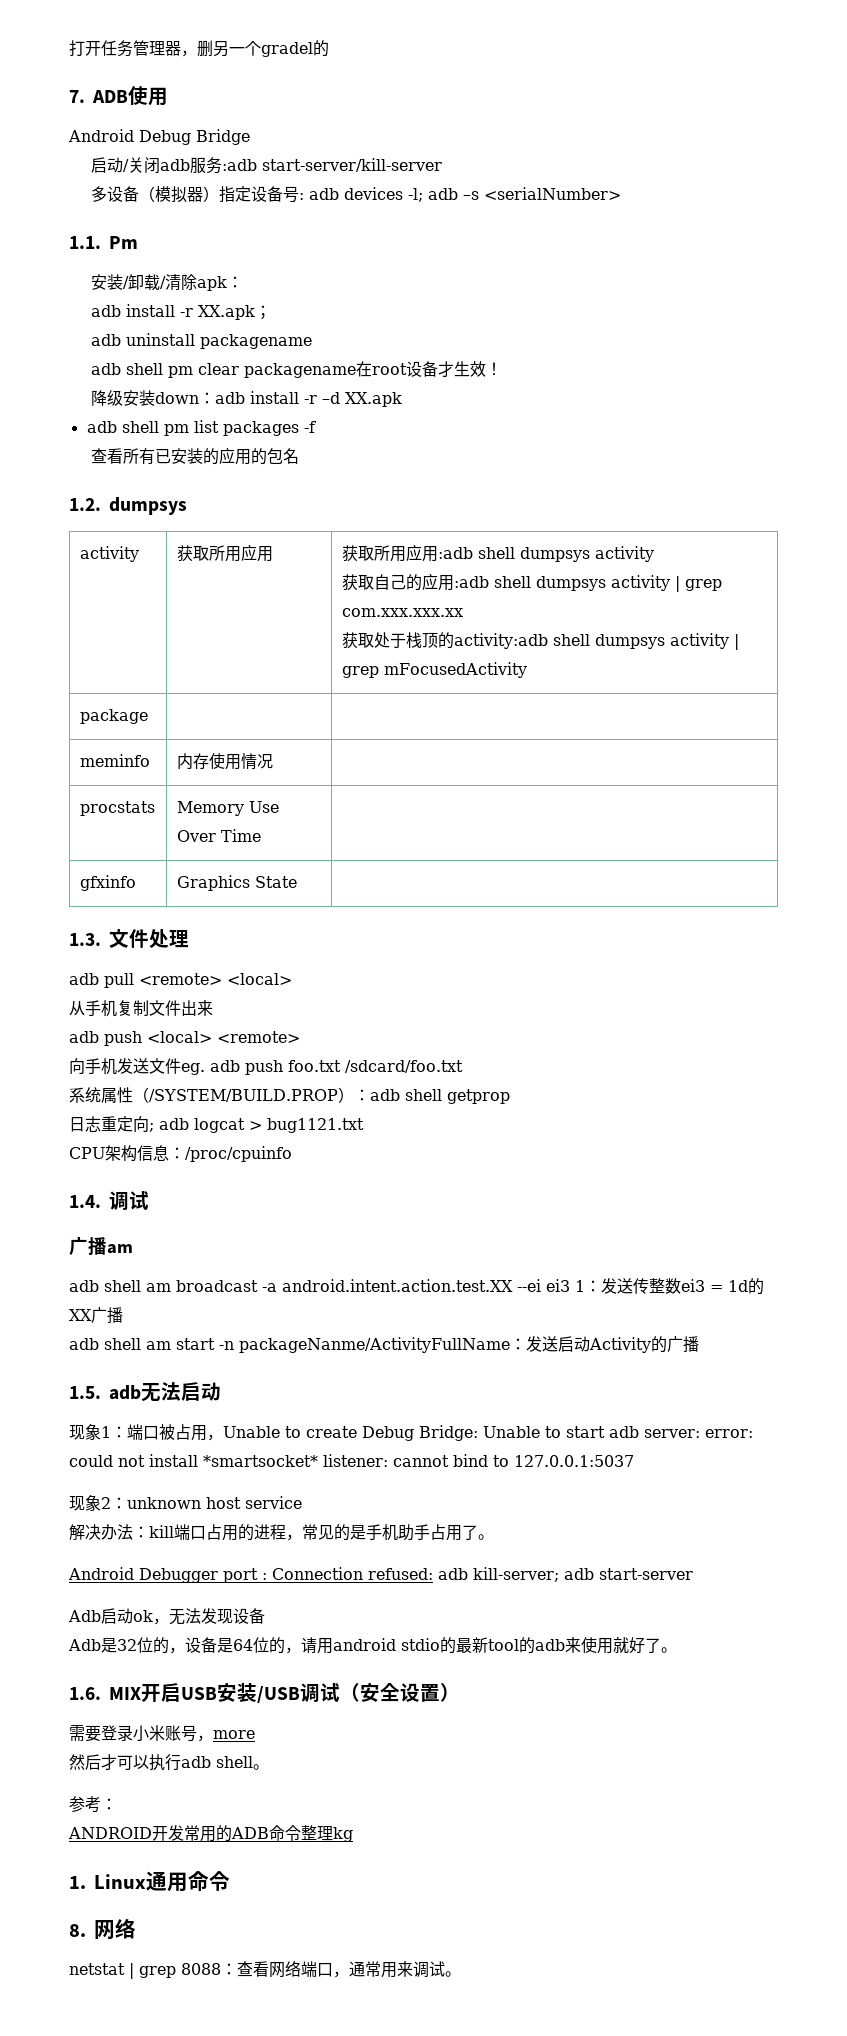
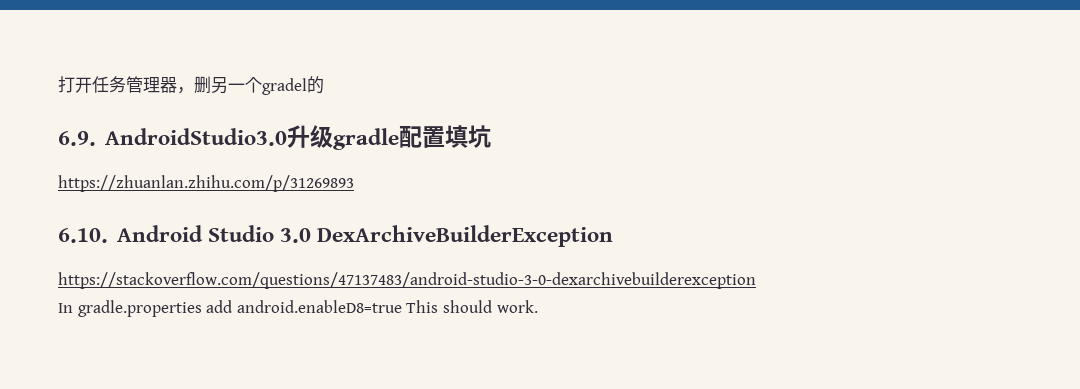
[69,86,168,106] [68,129,250,145] [90,157,442,174] [90,186,621,203] [69,236,138,249] [90,274,243,291] [90,304,271,320] [90,333,312,349] [90,361,502,378] [90,390,402,407] [86,420,316,436] [90,447,299,465] [69,497,187,515] [79,546,139,562] [176,544,273,562] [341,544,654,562] [341,573,722,592] [341,608,463,617] [341,632,739,650] [341,662,527,678] [79,709,148,724] [79,754,150,767] [176,753,273,770] [79,801,155,816] [176,801,279,816] [176,829,261,842] [79,875,136,891] [176,875,297,891] [69,929,189,948] [69,973,292,988] [69,1000,213,1017] [69,1031,300,1046] [69,1058,463,1075] [69,1087,510,1104] [69,1116,364,1133] [69,1145,292,1162] [69,1191,149,1211] [69,1237,133,1256] [69,1278,764,1295] [69,1307,123,1324] [69,1336,699,1353] [69,1382,221,1402] [69,1424,753,1441] [69,1454,634,1467] [69,1495,302,1511] [69,1524,494,1541] [68,1567,693,1583] [68,1608,265,1625] [68,1637,677,1654] [69,1683,460,1703] [69,1725,255,1742] [69,1754,269,1771] [69,1796,117,1813] [68,1825,353,1842] [69,1871,230,1892] [69,1918,136,1940] [69,1960,461,1979] 7. ADB使用 // Android Debug Bridge // 启动/关闭adb服务:adb start-server/kill-server // 多设备（模拟器）指定设备号: adb devices -l; adb –s <serialNumber> // 1.1. Pm // 安装/卸载/清除apk： // adb install -r XX.apk； // adb uninstall packagename // adb shell pm clear packagename在root设备才生效！ // 降级安装down：adb install -r –d XX.apk // adb shell pm list packages -f // 查看所有已安装的应用的包名 // 1.2. dumpsys // activity | 获取所用应用 | 获取所用应用:adb shell dumpsys activity // 获取自己的应用:adb shell dumpsys activity | grep com.xxx.xxx.xx // 获取处于栈顶的activity:adb shell dumpsys activity | grep mFocusedActivity // package | | // meminfo | 内存使用情况 | // procstats | Memory Use Over Time | // gfxinfo | Graphics State | // 1.3.文件处理 // adb pull <remote> <local> // 从手机复制文件出来 // adb push <local> <remote> // 向手机发送文件eg. adb push foo.txt /sdcard/foo.txt // 系统属性（/SYSTEM/BUILD.PROP）：adb shell getprop // 日志重定向; adb logcat > bug1121.txt // CPU架构信息：/proc/cpuinfo // 1.4.调试 // 广播am // adb shell am broadcast -a android.intent.action.test.XX --ei ei3 1：发送传整数ei3 = 1d的XX广播 // adb shell am start -n packageNanme/ActivityFullName：发送启动Activity的广播 // 1.5. adb无法启动 // 现象1：端口被占用，Unable to create Debug Bridge: Unable to start adb server: error: could not install *smartsocket* listener: cannot bind to 127.0.0.1:5037 // 现象2：unknown host service // 解决办法：kill端口占用的进程，常见的是手机助手占用了。 // Android Debugger port : Connection refused: adb kill-server; adb start-server // Adb启动ok，无法发现设备 // Adb是32位的，设备是64位的，请用android stdio的最新tool的adb来使用就好了。 // 1.6. MIX开启USB安装/USB调试（安全设置） // 需要登录小米账号，more // 然后才可以执行adb shell。 // 参考： // ANDROID开发常用的ADB命令整理kg // 1. Linux通用命令 // 8.网络 // netstat | grep 8088：查看网络端口，通常用来调试。 -> [58,125,491,150] [58,175,354,192] [58,225,614,247] [58,272,756,289] [58,300,538,317] 6.9. AndroidStudio3.0升级gradle配置填坑 // https://zhuanlan.zhihu.com/p/31269893 // 6.10. Android Studio 3.0 DexArchiveBuilderException // https://stackoverflow.com/questions/47137483/android-studio-3-0-dexarchivebuilderexception // In gradle.properties add android.enableD8=true This should work.

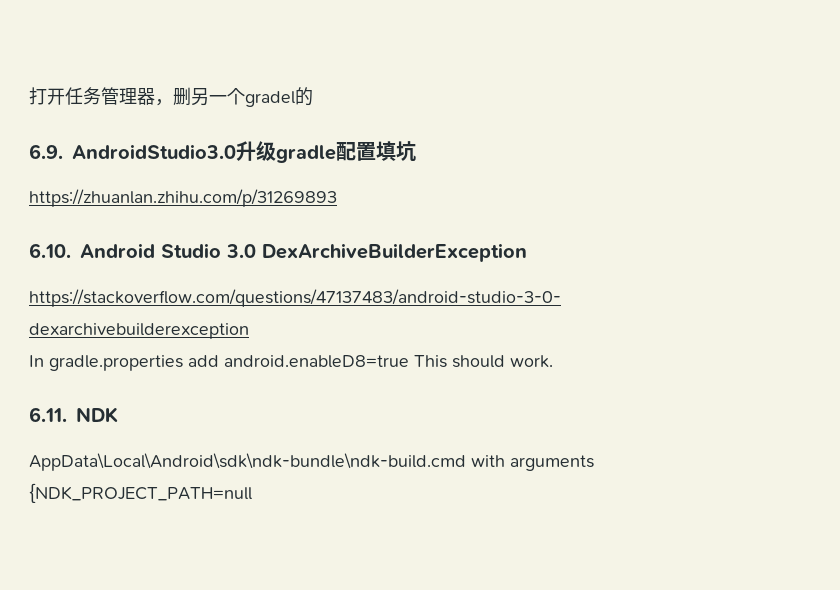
(538, 306) none -> [29,407,118,423] [29,453,594,471] [29,483,252,503] // 6.11. NDK // AppData\Local\Android\sdk\ndk-bundle\ndk-build.cmd with arguments {NDK_PROJECT_PATH=null

